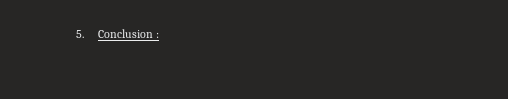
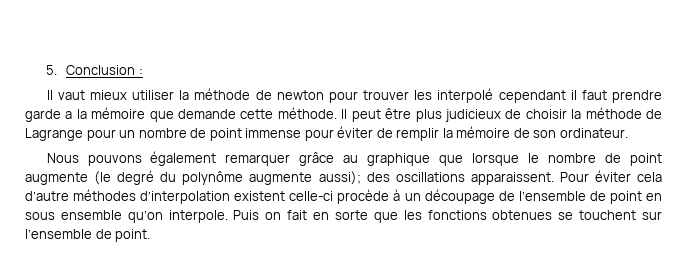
(160, 35) none -> [46,88,663,103] [25,107,663,122] [25,126,628,141] [46,151,662,166] [25,170,663,185] [25,189,663,204] [25,210,663,223] [25,229,151,242] // Il vaut mieux utiliser la méthode de newton pour trouver les interpolé cependant il faut prendre garde a la mémoire que demande cette méthode. Il peut être plus judicieux de choisir la méthode de Lagrange pour un nombre de point immense pour éviter de remplir la mémoire de son ordinateur. // Nous pouvons également remarquer grâce au graphique que lorsque le nombre de point augmente (le degré du polynôme augmente aussi); des oscillations apparaissent. Pour éviter cela d’autre méthodes d’interpolation existent celle-ci procède à un découpage de l’ensemble de point en sous ensemble qu’on interpole. Puis on fait en sorte que les fonctions obtenues se touchent sur l’ensemble de point.

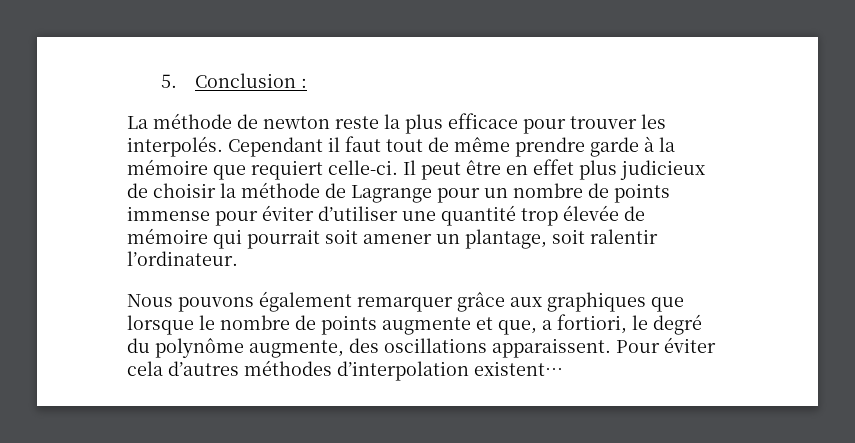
[46,88,607,103] Il vaut mieux utiliser la méthode de newton pour trouver les interpolé cependant il faut -> [127,113,666,134] [127,136,510,157] La méthode de newton reste la plus efficace pour trouver les interpolés. Cependant il faut tout de même
[65,111,73,119] a -> [644,136,654,152] à
[178,107,337,119] demande cette méthode. -> [251,160,398,180] requiert celle-ci.
(412, 113) none -> [506,159,574,175] en effet
[209,128,242,141] point -> [614,183,670,203] points
[376,126,628,141] de remplir la mémoire de son ordinateur. -> [318,205,645,226] [127,228,658,249] [127,251,238,266] d’utiliser une quantité trop élevée de mémoire qui pourrait soit amener un plantage, soit ralentir l’ordinateur.
[343,153,431,166] au graphique -> [510,292,646,312] aux graphiques
[630,153,662,166] [25,171,112,185] point augmente (le -> [321,314,648,335] points augmente et que, a fortiori, le
[249,171,361,185] augmente aussi); -> [249,340,344,358] augmente,
[25,191,69,201] d’autre -> [168,361,239,376] d’autres
[234,189,663,204] [25,210,663,223] [25,229,151,242] existent celle-ci procède à un découpage de l’ensemble de point en sous ensemble qu’on interpole. Puis on fait en sorte que les fonctions obtenues se touchent sur l’ensemble de point. -> [474,361,563,376] existent…

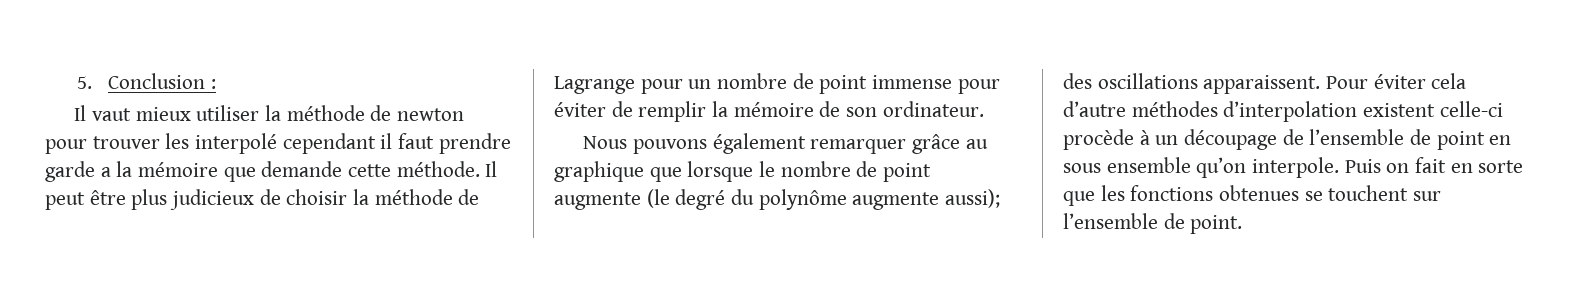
[127,113,666,134] [127,136,510,157] La méthode de newton reste la plus efficace pour trouver les interpolés. Cependant il faut tout de même -> [74,105,465,121] [45,133,435,154] Il vaut mieux utiliser la méthode de newton pour trouver les interpolé cependant il faut
[644,136,654,152] à -> [100,167,111,177] a
[251,160,398,180] requiert celle-ci. -> [261,161,480,177] demande cette méthode.
[506,159,574,175] en effet -> (126, 197) none
[614,183,670,203] points -> [819,75,868,94] point
[318,205,645,226] [127,228,658,249] [127,251,238,266] d’utiliser une quantité trop élevée de mémoire qui pourrait soit amener un plantage, soit ralentir l’ordinateur. -> [611,101,984,122] de remplir la mémoire de son ordinateur.
[510,292,646,312] aux graphiques -> [965,139,988,149] [554,161,644,182] au graphique
[321,314,648,335] points augmente et que, a fortiori, le -> [883,163,932,182] [554,189,670,210] point augmente (le
[249,340,344,358] augmente, -> [852,189,1001,210] augmente aussi);
[168,361,239,376] d’autres -> [1063,101,1126,117] d’autre
[474,361,563,376] existent… -> [1363,101,1503,117] [1063,129,1512,150] [1063,157,1524,178] [1063,185,1442,206] [1063,213,1243,234] existent celle-ci procède à un découpage de l’ensemble de point en sous ensemble qu’on interpole. Puis on fait en sorte que les fonctions obtenues se touchent sur l’ensemble de point.

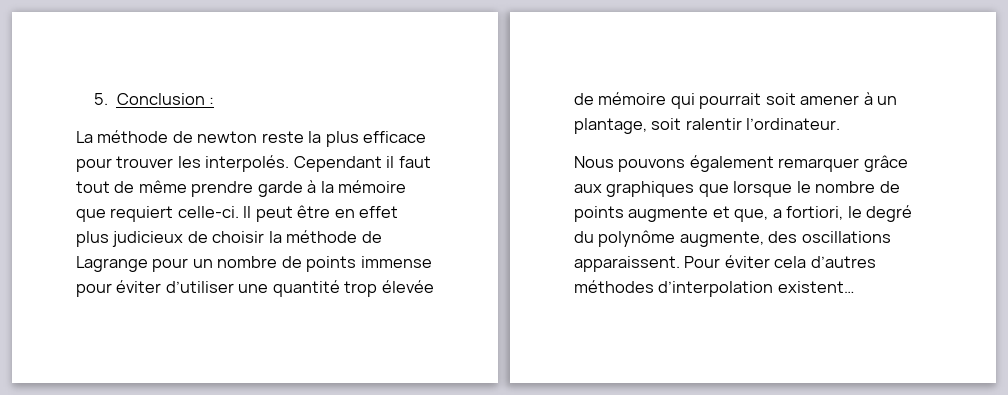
[74,105,465,121] [45,133,435,154] Il vaut mieux utiliser la méthode de newton pour trouver les interpolé cependant il faut -> [76,130,427,147] [76,155,431,172] [76,180,187,193] La méthode de newton reste la plus efficace pour trouver les interpolés. Cependant il faut tout de même
[100,167,111,177] a -> [307,180,317,193] à
[261,161,480,177] demande cette méthode. -> [110,206,239,222] requiert celle-ci.
(126, 197) none -> [334,206,399,218] en effet
[819,75,868,94] point -> [306,256,357,272] points
[611,101,984,122] de remplir la mémoire de son ordinateur. -> [165,280,434,297] [574,92,898,109] [574,118,841,134] d’utiliser une quantité trop élevée de mémoire qui pourrait soit amener à un plantage, soit ralentir l’ordinateur.
[965,139,988,149] [554,161,644,182] au graphique -> [574,181,695,197] aux graphiques
[883,163,932,182] [554,189,670,210] point augmente (le -> [574,206,862,222] points augmente et que, a fortiori, le
[852,189,1001,210] augmente aussi); -> [679,231,764,247] augmente,
[1063,101,1126,117] d’autre -> [810,256,876,268] d’autres
[1363,101,1503,117] [1063,129,1512,150] [1063,157,1524,178] [1063,185,1442,206] [1063,213,1243,234] existent celle-ci procède à un découpage de l’ensemble de point en sous ensemble qu’on interpole. Puis on fait en sorte que les fonctions obtenues se touchent sur l’ensemble de point. -> [777,281,854,293] existent…

